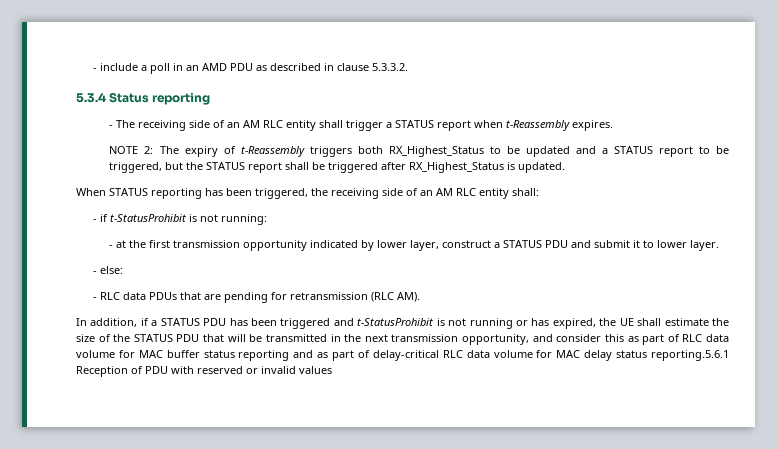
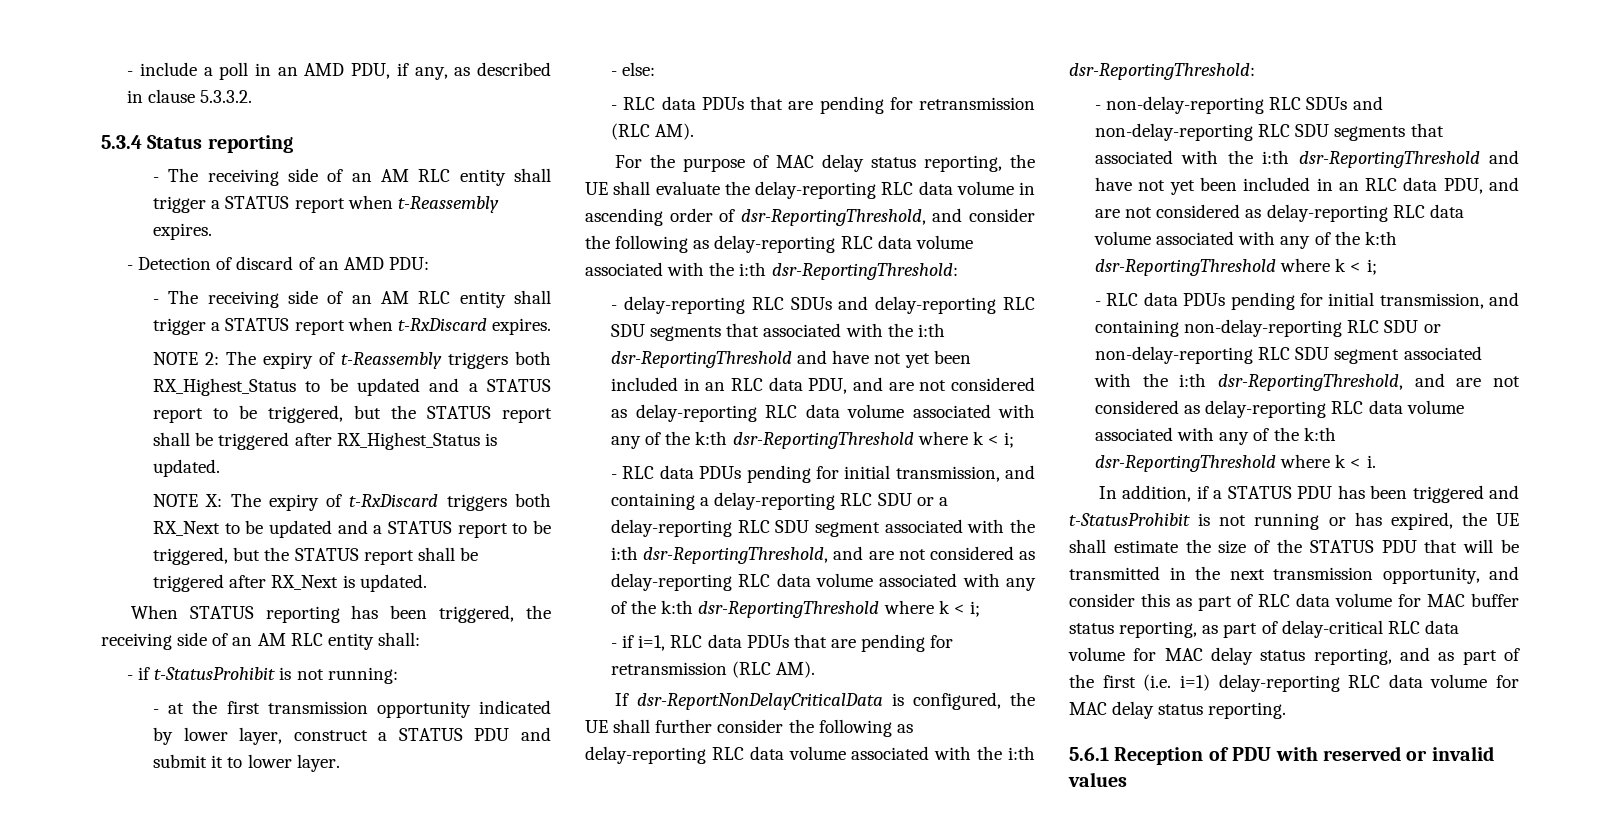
[229,63,253,71] PDU -> [351,63,448,80] PDU, if any,
(614, 125) none -> [127,256,429,270] [153,290,551,308] [153,317,551,335] // - Detection of discard of an AMD PDU: // - The receiving side of an AM RLC entity shall trigger a STATUS report when t-RxDiscard expires.
(566, 167) none -> [153,493,551,511] [153,520,552,538] [153,547,478,565] [153,574,427,592] // NOTE X: The expiry of t-RxDiscard triggers both RX_Next to be updated and a STATUS report to be triggered, but the STATUS report shall be triggered after RX_Next is updated.
(420, 297) none -> [614,154,1035,172] [585,181,1035,199] [585,208,1035,226] [585,235,973,253] [585,262,958,280] [611,296,1035,314] [611,323,945,341] [611,350,971,368] [611,377,1035,394] [611,404,1035,422] [611,431,1015,449] [611,465,1035,483] [611,492,948,510] [611,519,1035,537] [611,546,1035,564] [611,573,1036,591] [611,600,980,618] [611,634,954,652] [611,661,816,678] [614,692,1035,710] [585,719,913,737] [585,746,1035,764] [1069,63,1255,80] [1095,96,1383,114] [1095,123,1444,141] [1095,150,1519,168] [1095,177,1519,195] [1095,204,1464,222] [1094,231,1397,249] [1095,258,1377,276] [1095,292,1519,310] [1095,319,1441,337] [1095,346,1482,364] [1094,373,1520,391] [1095,400,1464,418] [1095,427,1336,445] [1095,454,1376,472] // For the purpose of MAC delay status reporting, the UE shall evaluate the delay-reporting RLC data volume in ascending order of dsr-ReportingThreshold, and consider the following as delay-reporting RLC data volume associated with the i:th dsr-ReportingThreshold: // - delay-reporting RLC SDUs and delay-reporting RLC SDU segments that associated with the i:th dsr-ReportingThreshold and have not yet been included in an RLC data PDU, and are not considered as delay-reporting RLC data volume associated with any of the k:th dsr-ReportingThreshold where k < i; // - RLC data PDUs pending for initial transmission, and containing a delay-reporting RLC SDU or a delay-reporting RLC SDU segment associated with the i:th dsr-ReportingThreshold, and are not considered as delay-reporting RLC data volume associated with any of the k:th dsr-ReportingThreshold where k < i; // - if i=1, RLC data PDUs that are pending for retransmission (RLC AM). // If dsr-ReportNonDelayCriticalData is configured, the UE shall further consider the following as delay-reporting RLC data volume associated with the i:th dsr-ReportingThreshold: // - non-delay-reporting RLC SDUs and non-delay-reporting RLC SDU segments that associated with the i:th dsr-ReportingThreshold and have not yet been included in an RLC data PDU, and are not considered as delay-reporting RLC data volume associated with any of the k:th dsr-ReportingThreshold where k < i; // - RLC data PDUs pending for initial transmission, and containing non-delay-reporting RLC SDU or non-delay-reporting RLC SDU segment associated with the i:th dsr-ReportingThreshold, and are not considered as delay-reporting RLC data volume associated with any of the k:th dsr-ReportingThreshold where k < i.
[238,350,314,361] reporting and -> [1119,621,1198,638] reporting,
[651,350,730,361] reporting.5.6.1 -> [1313,647,1520,665] [1069,674,1519,692] [1069,701,1287,719] [1069,747,1109,761] reporting, and as part of the first (i.e. i=1) delay-reporting RLC data volume for MAC delay status reporting. // 5.6.1

